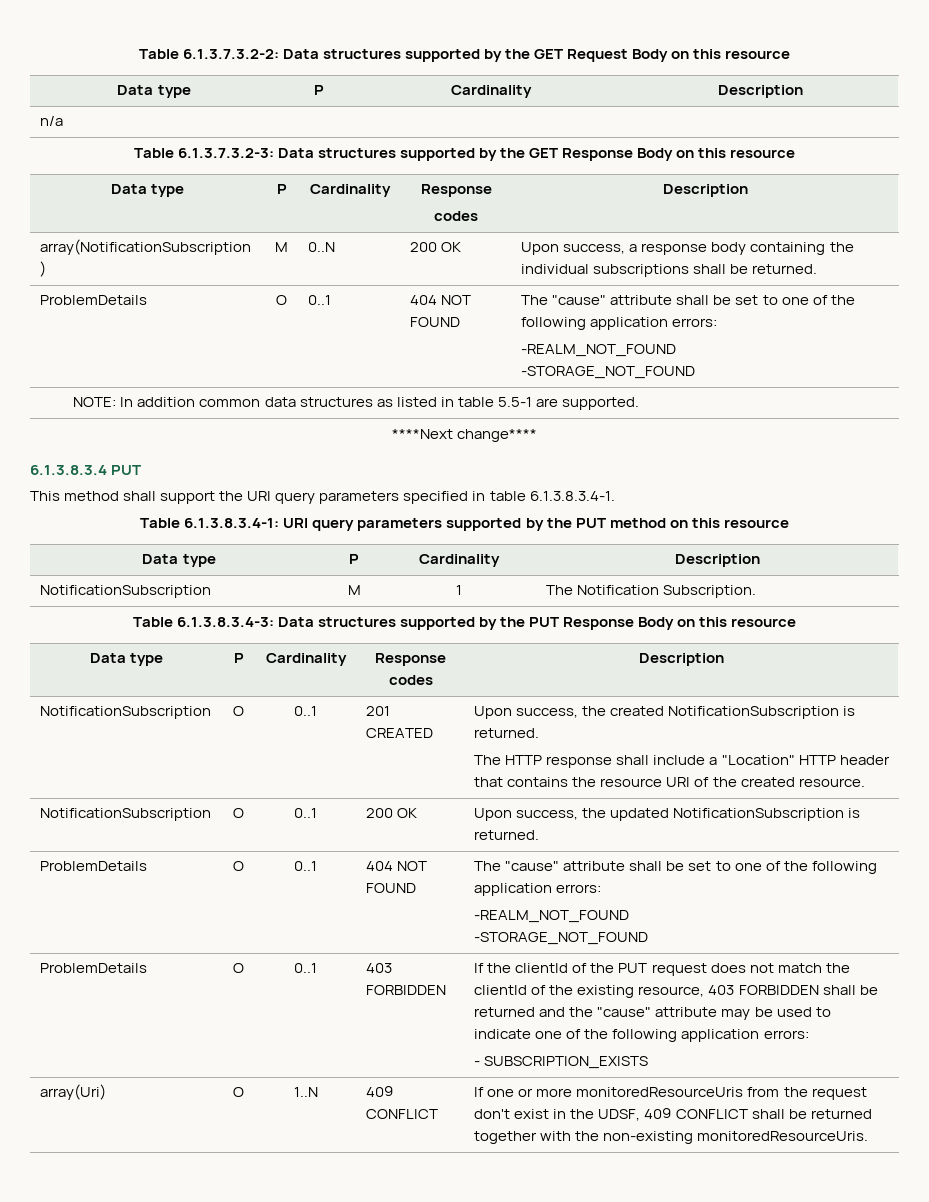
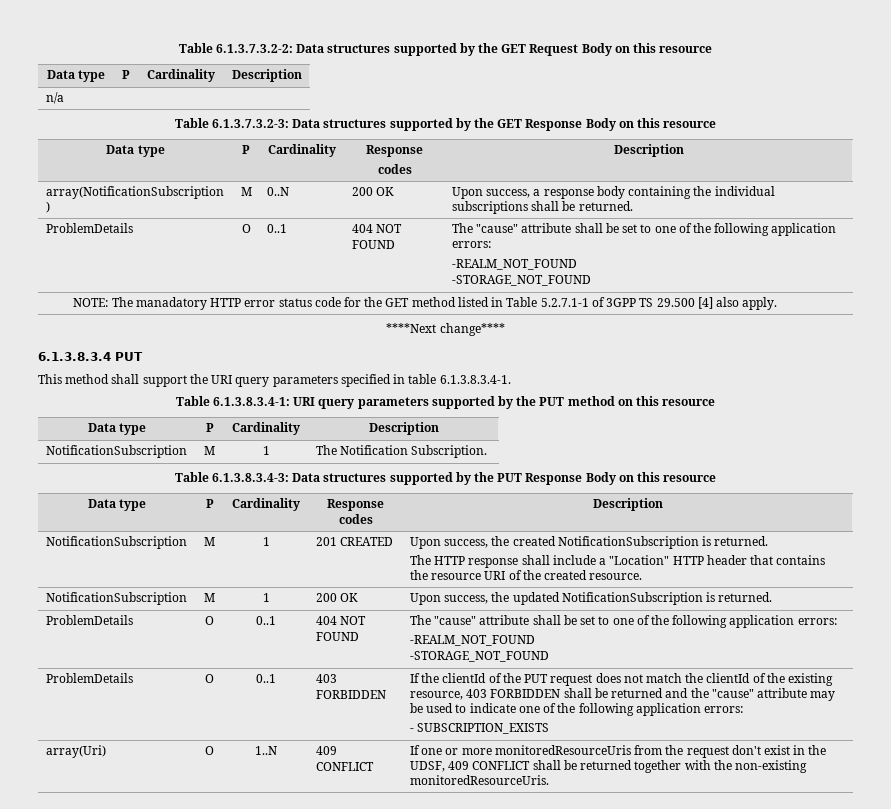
[120,397,639,410] In addition common data structures as listed in table 5.5-1 are supported. -> [111,297,778,310] The manadatory HTTP error status code for the GET method listed in Table 5.2.7.1-1 of 3GPP TS 29.500 [4] also apply.
[233,706,244,716] [294,706,317,716] O | 0..1 -> [204,537,215,546] [262,537,270,546] M | 1
[233,808,244,818] [294,808,317,818] O | 0..1 -> [204,593,215,602] [262,593,270,602] M | 1

